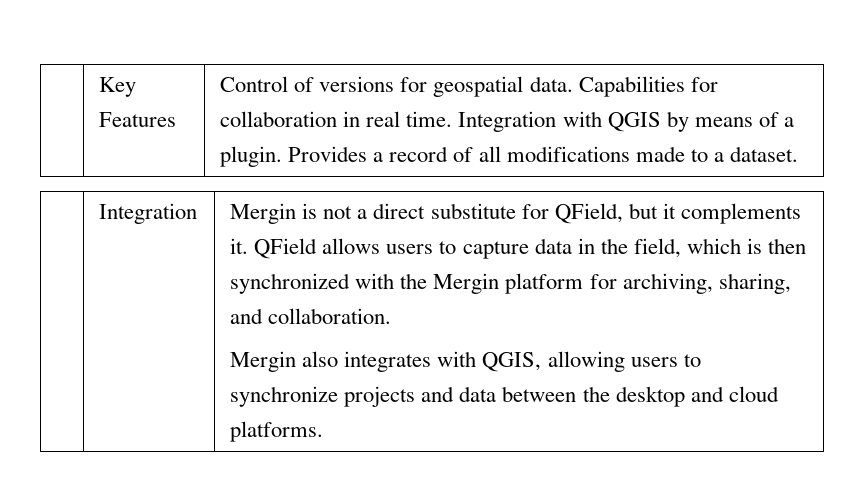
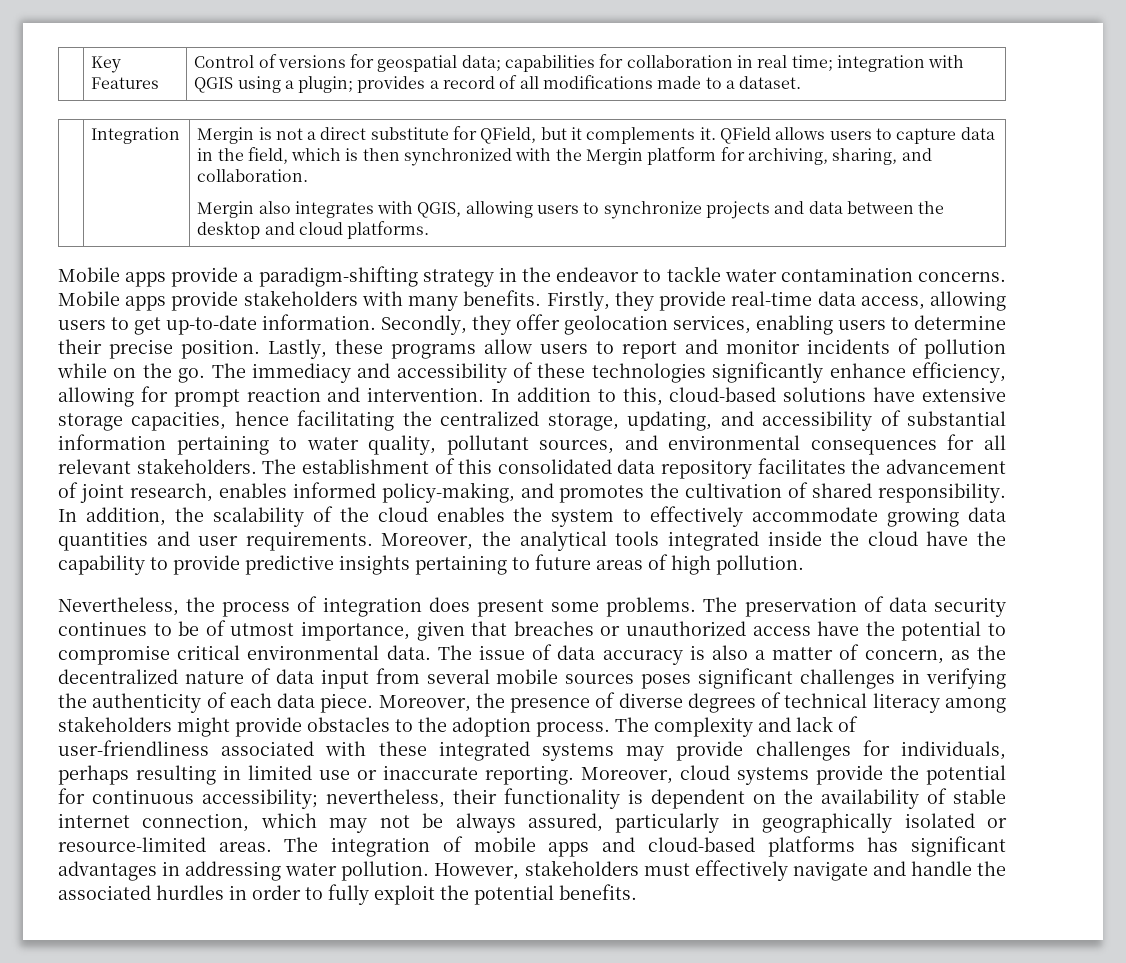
[529,76,685,97] data. Capabilities -> [461,55,596,72] data; capabilities
[406,111,794,132] [220,146,368,167] time. Integration with QGIS by means of a plugin. Provides -> [791,55,965,72] [194,76,426,93] time; integration with QGIS using a plugin; provides
(324, 431) none -> [58,266,1007,287] [58,290,1007,311] [58,314,1006,335] [58,338,1006,359] [57,362,1006,383] [58,386,1006,407] [58,410,1007,431] [58,434,1006,455] [58,458,1006,479] [58,482,1006,503] [58,506,1007,527] [58,531,1007,551] [58,554,804,575] [58,596,1007,617] [58,620,1007,641] [58,644,1006,665] [58,668,1006,689] [58,692,1006,713] [58,716,858,737] [58,740,1007,761] [58,765,1006,785] [58,788,1006,809] [58,813,1007,833] [58,836,1007,857] [58,860,1007,881] [58,884,637,905] // Mobile apps provide a paradigm-shifting strategy in the endeavor to tackle water contamination concerns. Mobile apps provide stakeholders with many benefits. Firstly, they provide real-time data access, allowing users to get up-to-date information. Secondly, they offer geolocation services, enabling users to determine their precise position. Lastly, these programs allow users to report and monitor incidents of pollution while on the go. The immediacy and accessibility of these technologies significantly enhance efficiency, allowing for prompt reaction and intervention. In addition to this, cloud-based solutions have extensive storage capacities, hence facilitating the centralized storage, updating, and accessibility of substantial information pertaining to water quality, pollutant sources, and environmental consequences for all relevant stakeholders. The establishment of this consolidated data repository facilitates the advancement of joint research, enables informed policy-making, and promotes the cultivation of shared responsibility. In addition, the scalability of the cloud enables the system to effectively accommodate growing data quantities and user requirements. Moreover, the analytical tools integrated inside the cloud have the capability to provide predictive insights pertaining to future areas of high pollution. // Nevertheless, the process of integration does present some problems. The preservation of data security continues to be of utmost importance, given that breaches or unauthorized access have the potential to compromise critical environmental data. The issue of data accuracy is also a matter of concern, as the decentralized nature of data input from several mobile sources poses significant challenges in verifying the authenticity of each data piece. Moreover, the presence of diverse degrees of technical literacy among stakeholders might provide obstacles to the adoption process. The complexity and lack of user-friendliness associated with these integrated systems may provide challenges for individuals, perhaps resulting in limited use or inaccurate reporting. Moreover, cloud systems provide the potential for continuous accessibility; nevertheless, their functionality is dependent on the availability of stable internet connection, which may not be always assured, particularly in geographically isolated or resource-limited areas. The integration of mobile apps and cloud-based platforms has significant advantages in addressing water pollution. However, stakeholders must effectively navigate and handle the associated hurdles in order to fully exploit the potential benefits.

